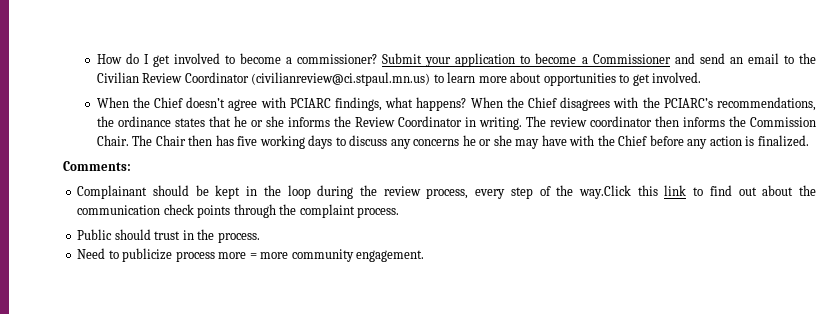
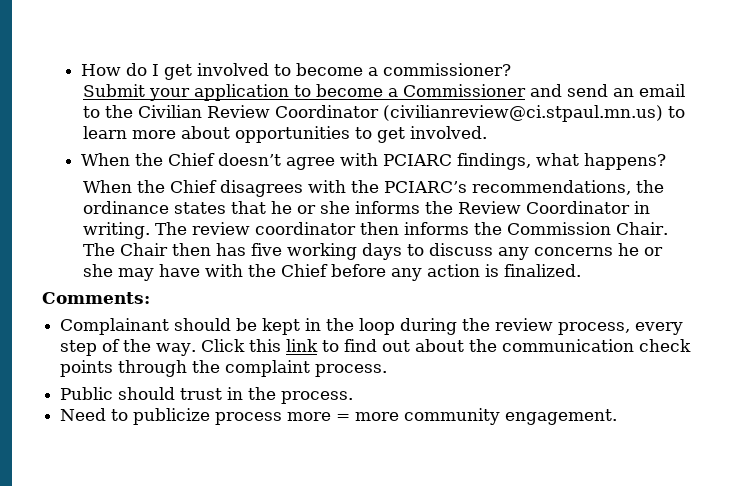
(378, 59) none -> (511, 69) //
(467, 104) none -> (666, 161) //
[579,185,632,199] way.Click -> [156,339,246,356] way. Click

